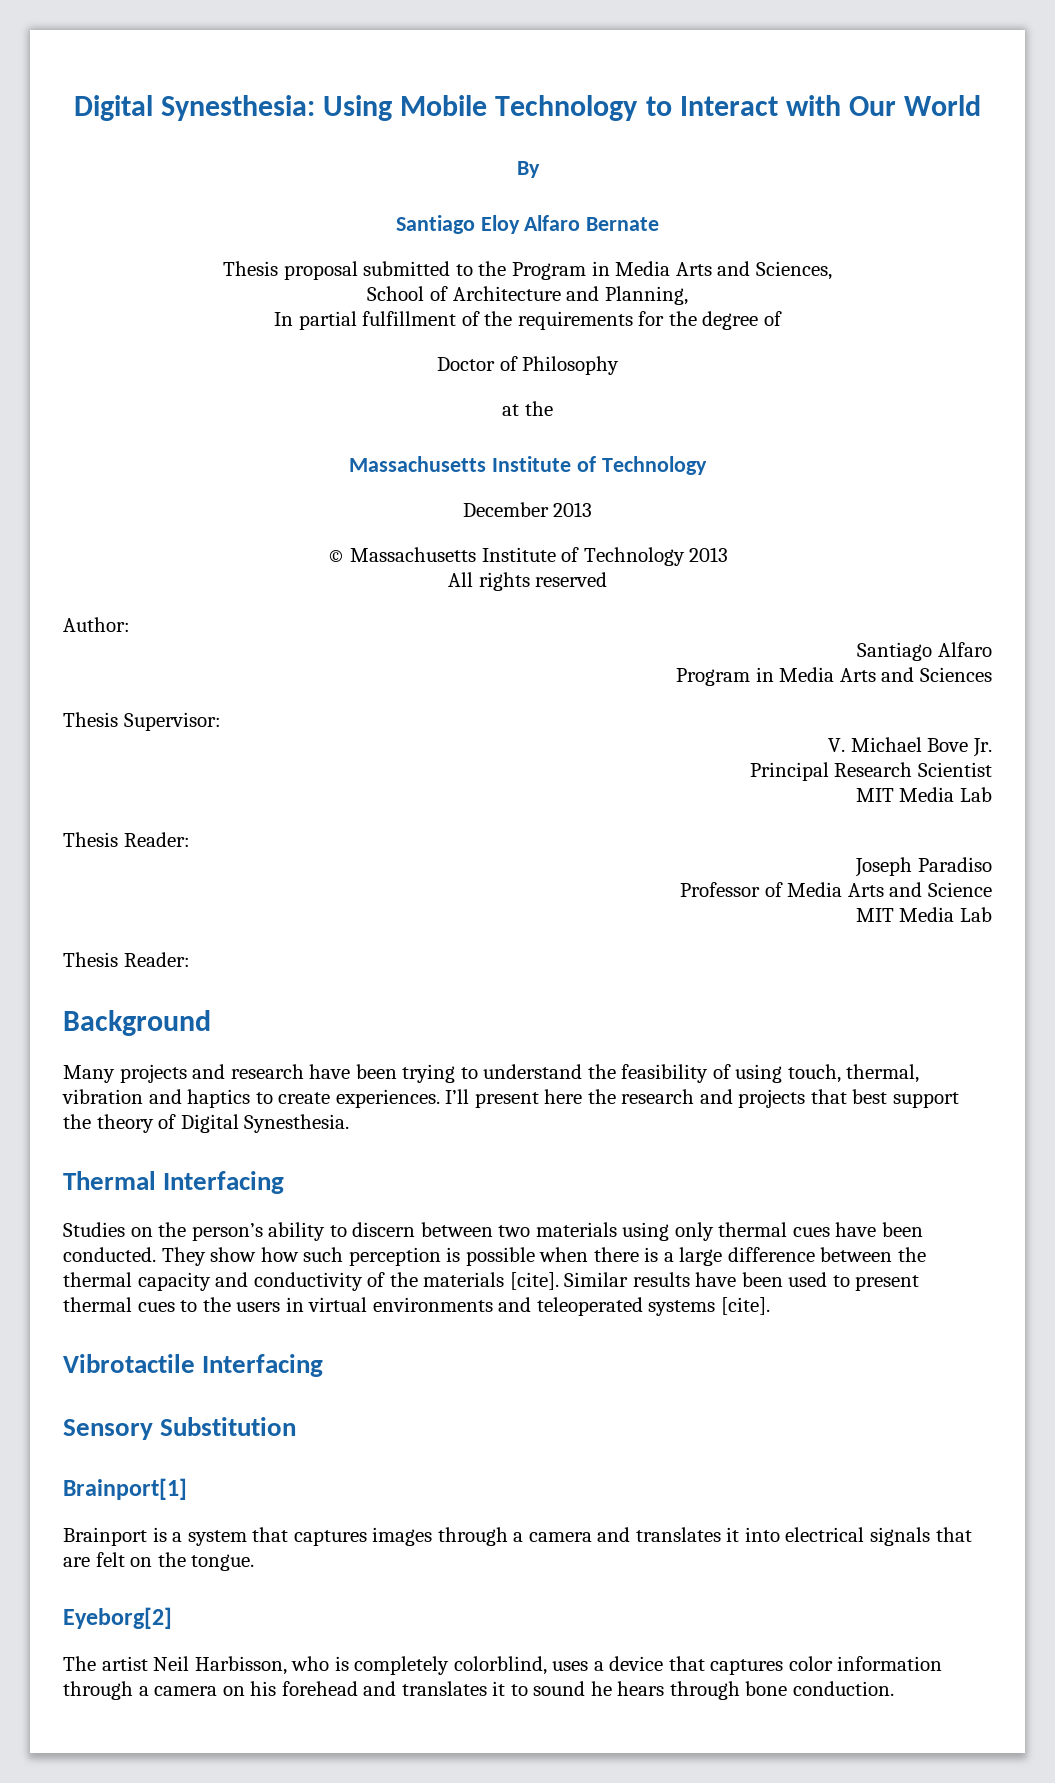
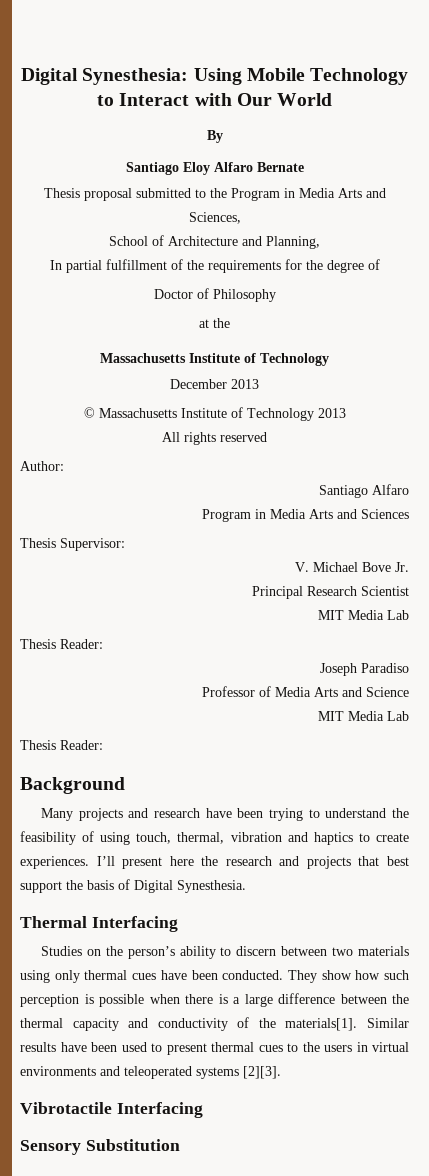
[96,1114,154,1133] theory -> [87,880,114,890] basis
[423,1272,559,1290] materials [cite]. -> [285,1018,358,1031] materials[1].
[720,1297,770,1315] [cite]. -> [243,1066,281,1079] [2][3].
[63,1478,187,1500] [63,1527,972,1546] [63,1552,255,1571] [63,1607,172,1629] [63,1656,943,1675] [63,1681,895,1700] // Brainport[1] // Brainport is a system that captures images through a camera and translates it into electrical signals that are felt on the tongue. // Eyeborg[2] // The artist Neil Harbisson, who is completely colorblind, uses a device that captures color information through a camera on his forehead and translates it to sound he hears through bone conduction. -> (180, 1145) none

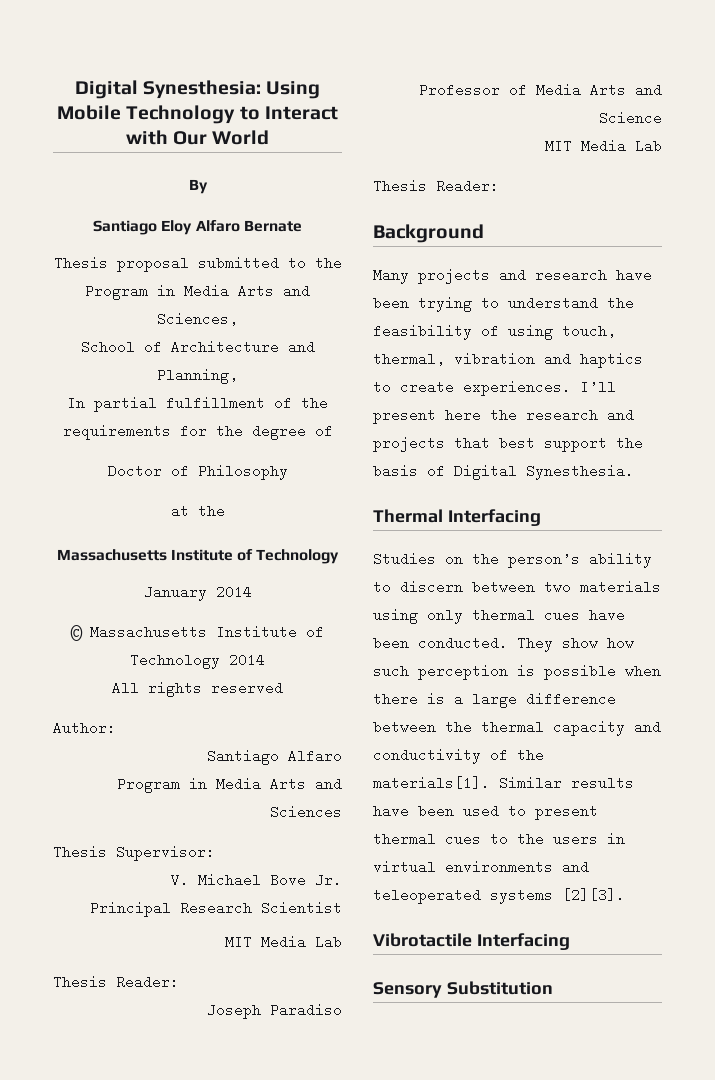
[170,379,259,389] December 2013 -> [143,585,252,601] January 2014
[317,408,346,418] 2013 -> [229,653,265,667] 2014

